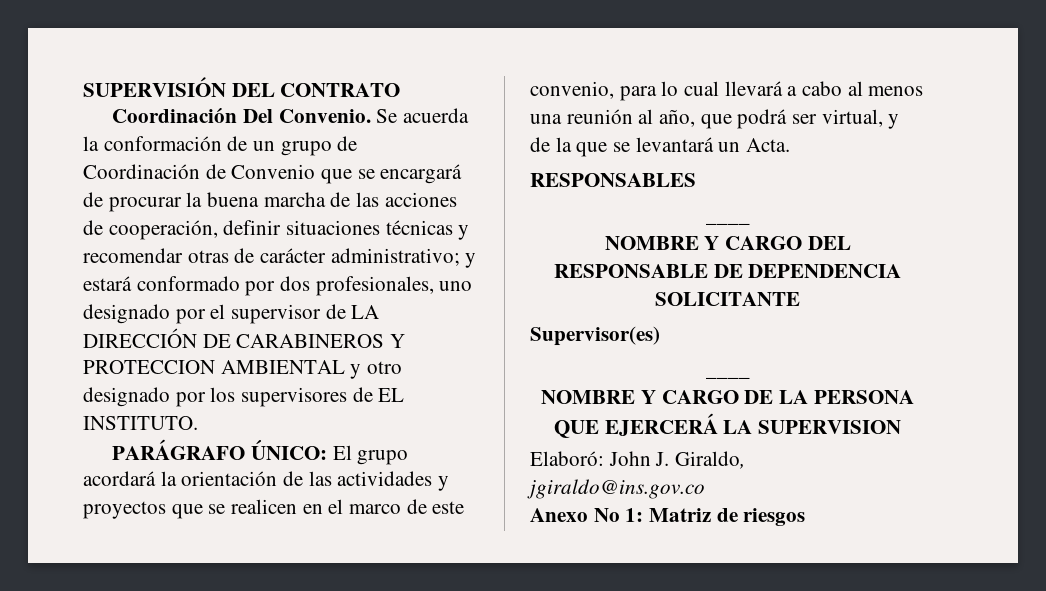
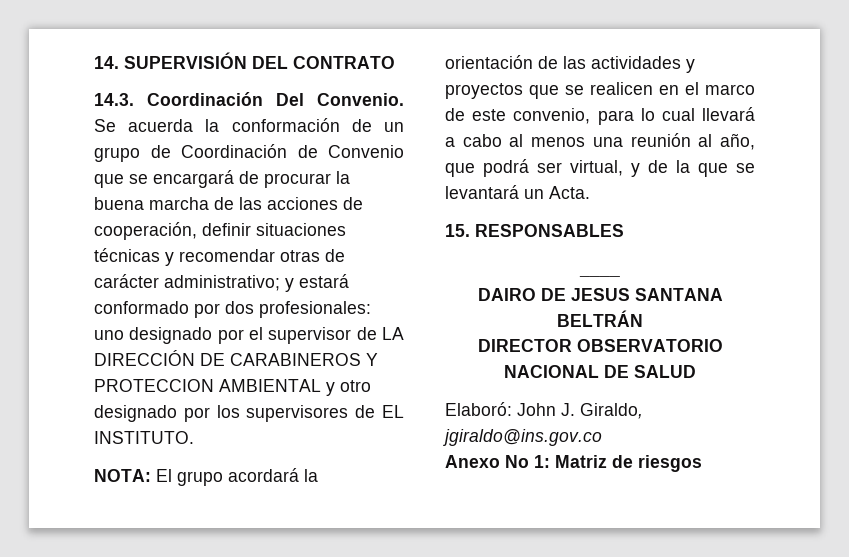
(83, 87) none -> [94,56,119,69] 14.
(401, 90) none -> [94,93,134,106] 14.3.
[315,276,434,296] profesionales, -> [259,301,371,318] profesionales:
[112,439,327,460] PARÁGRAFO ÚNICO: -> [94,469,151,482] NOTA:
(791, 145) none -> [445,224,470,237] 15.
[604,236,851,250] [553,264,902,278] [655,292,800,306] [530,326,660,346] [705,376,750,379] [541,390,914,404] [553,413,902,438] NOMBRE Y CARGO DEL RESPONSABLE DE DEPENDENCIA SOLICITANTE // Supervisor(es) // ____ // NOMBRE Y CARGO DE LA PERSONA QUE EJERCERÁ LA SUPERVISION -> [477,288,723,301] [557,310,643,327] [477,339,723,352] [504,365,696,378] DAIRO DE JESUS SANTANA BELTRÁN // DIRECTOR OBSERVATORIO NACIONAL DE SALUD

